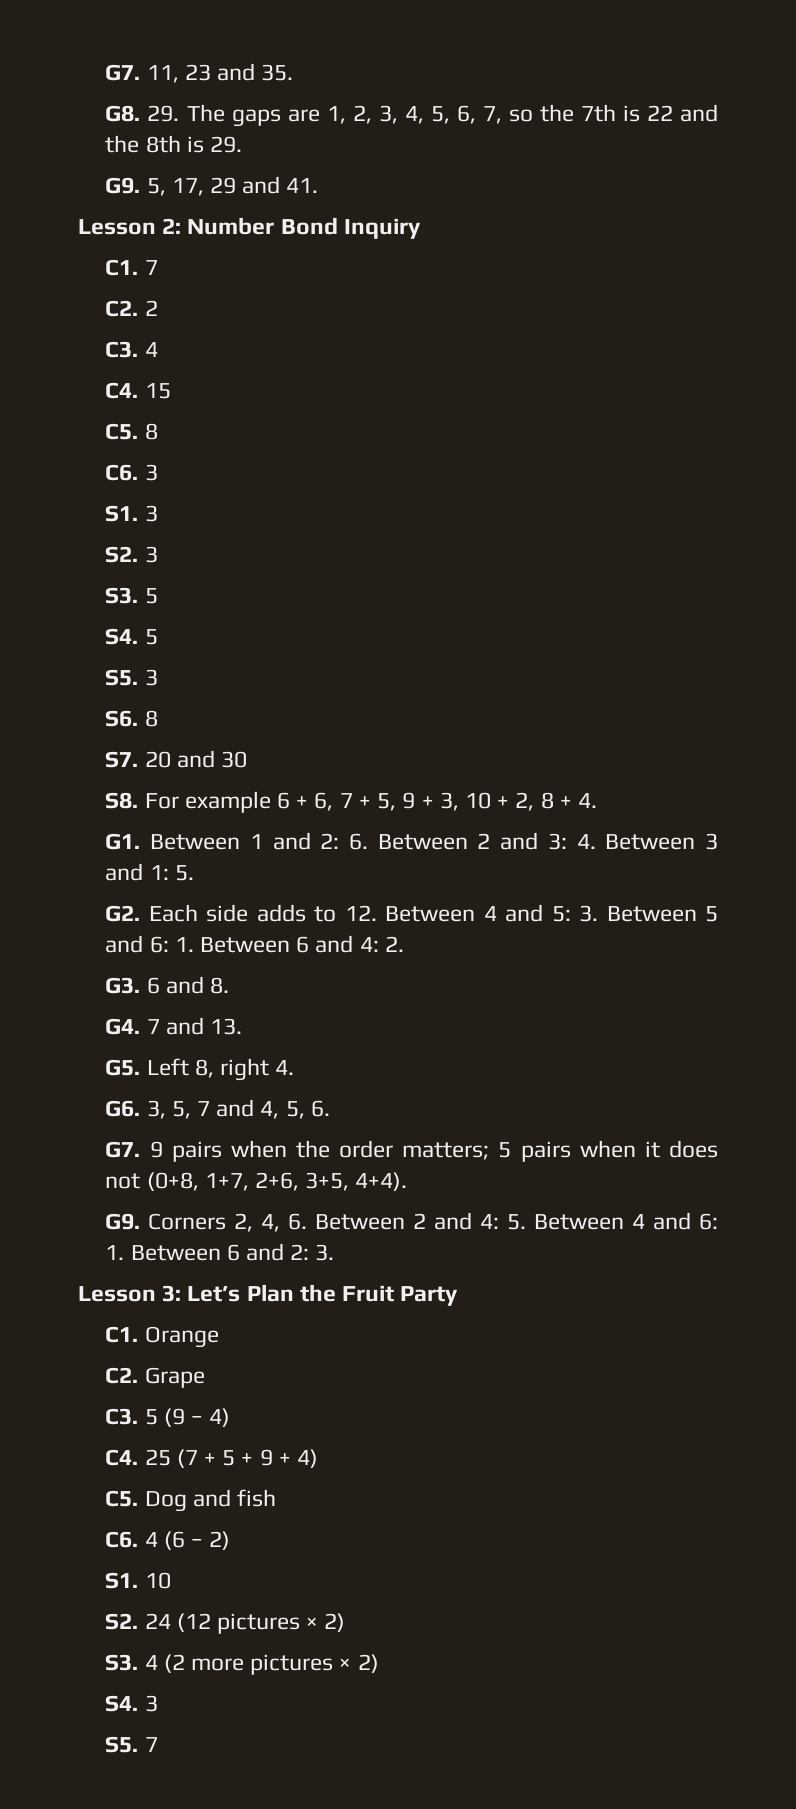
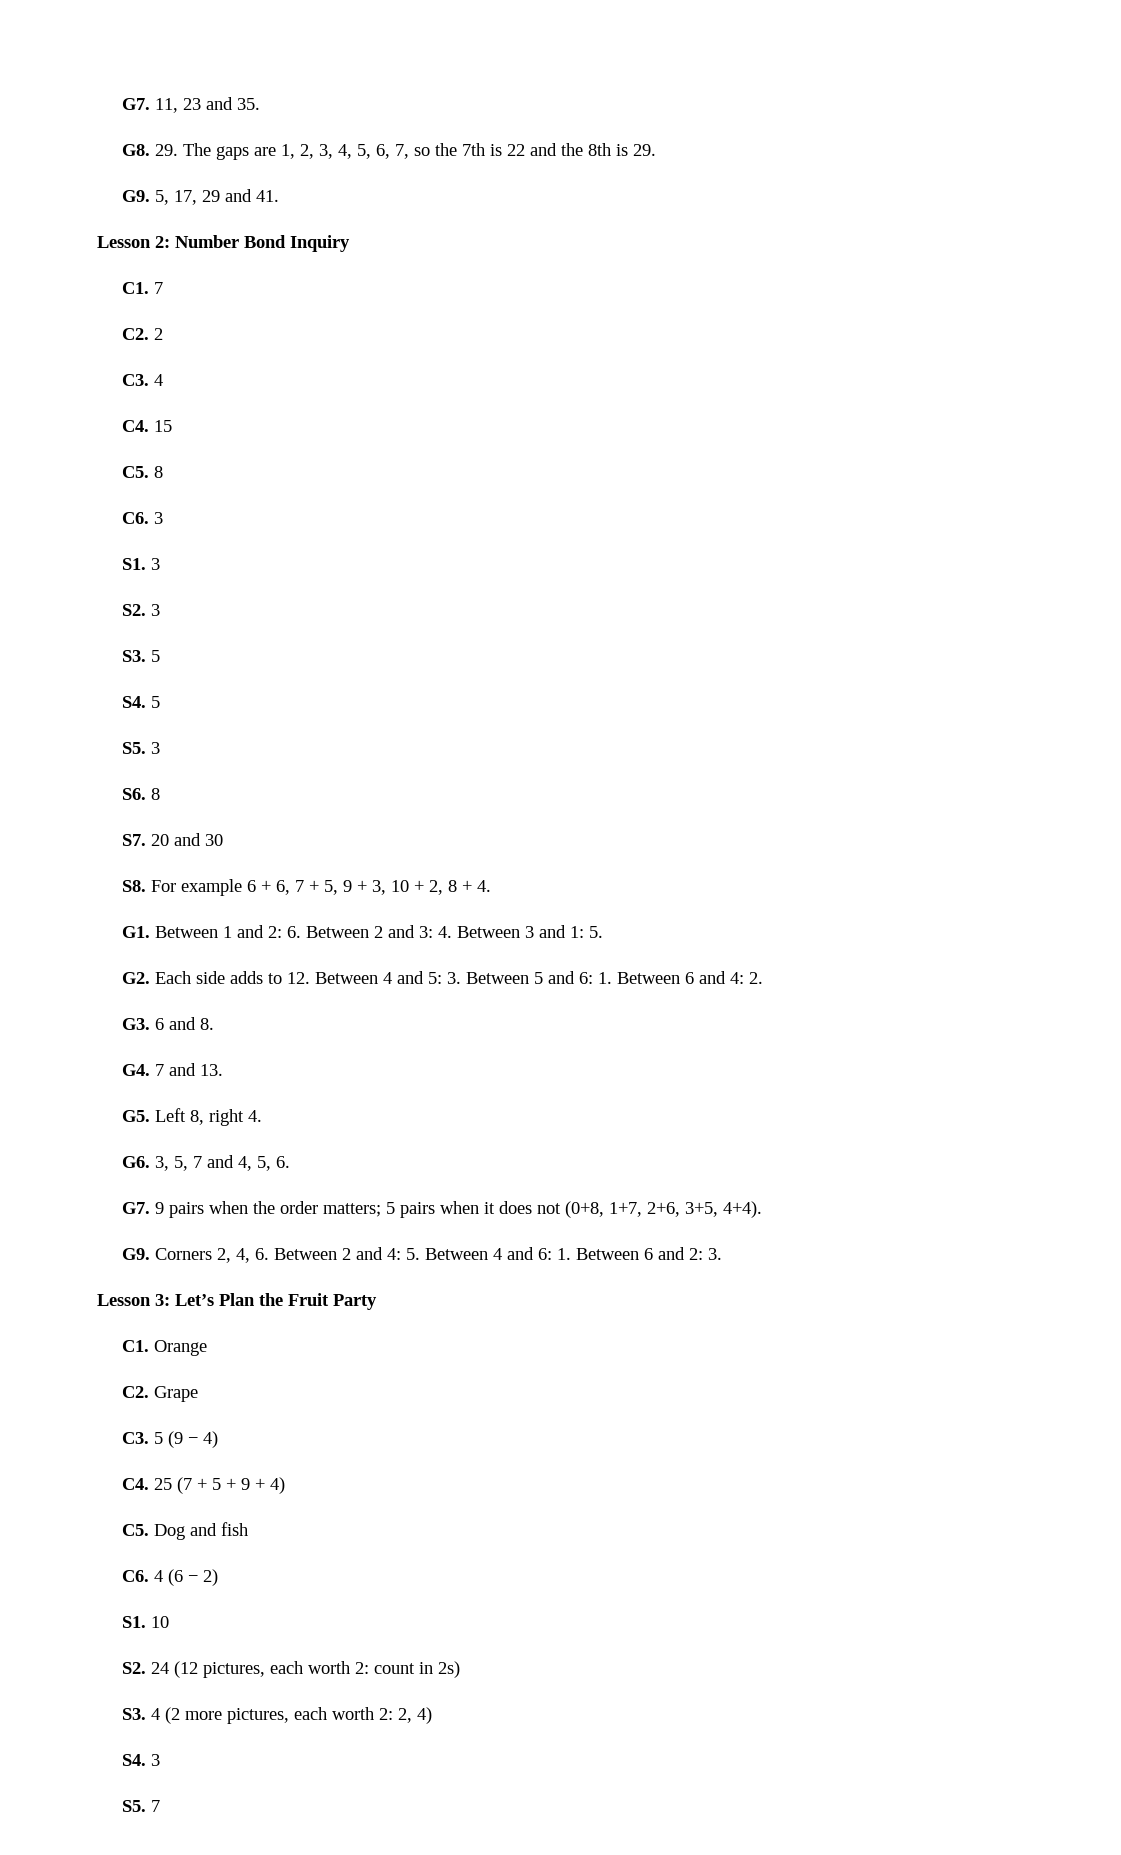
[217,1613,346,1634] [105,1654,379,1675] pictures × 2) // S3. 4 (2 more pictures × 2) -> [203,1661,461,1678] [122,1707,433,1724] pictures, each worth 2: count in 2s) // S3. 4 (2 more pictures, each worth 2: 2, 4)

